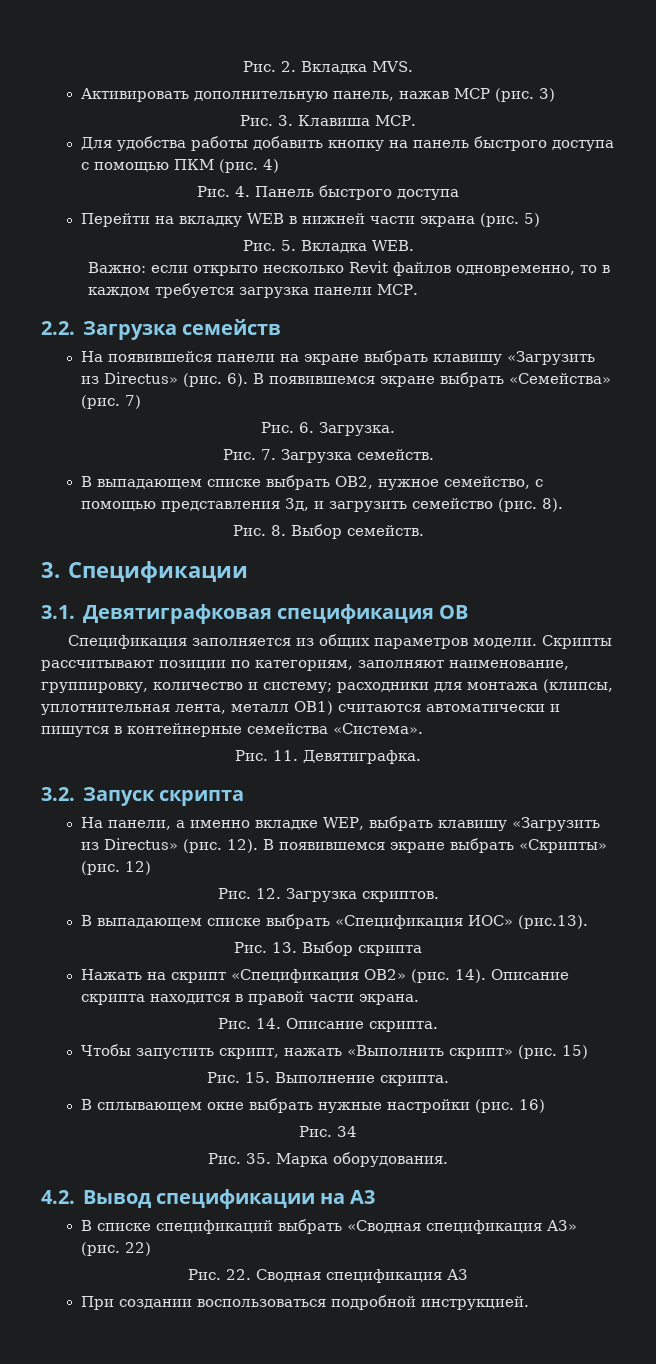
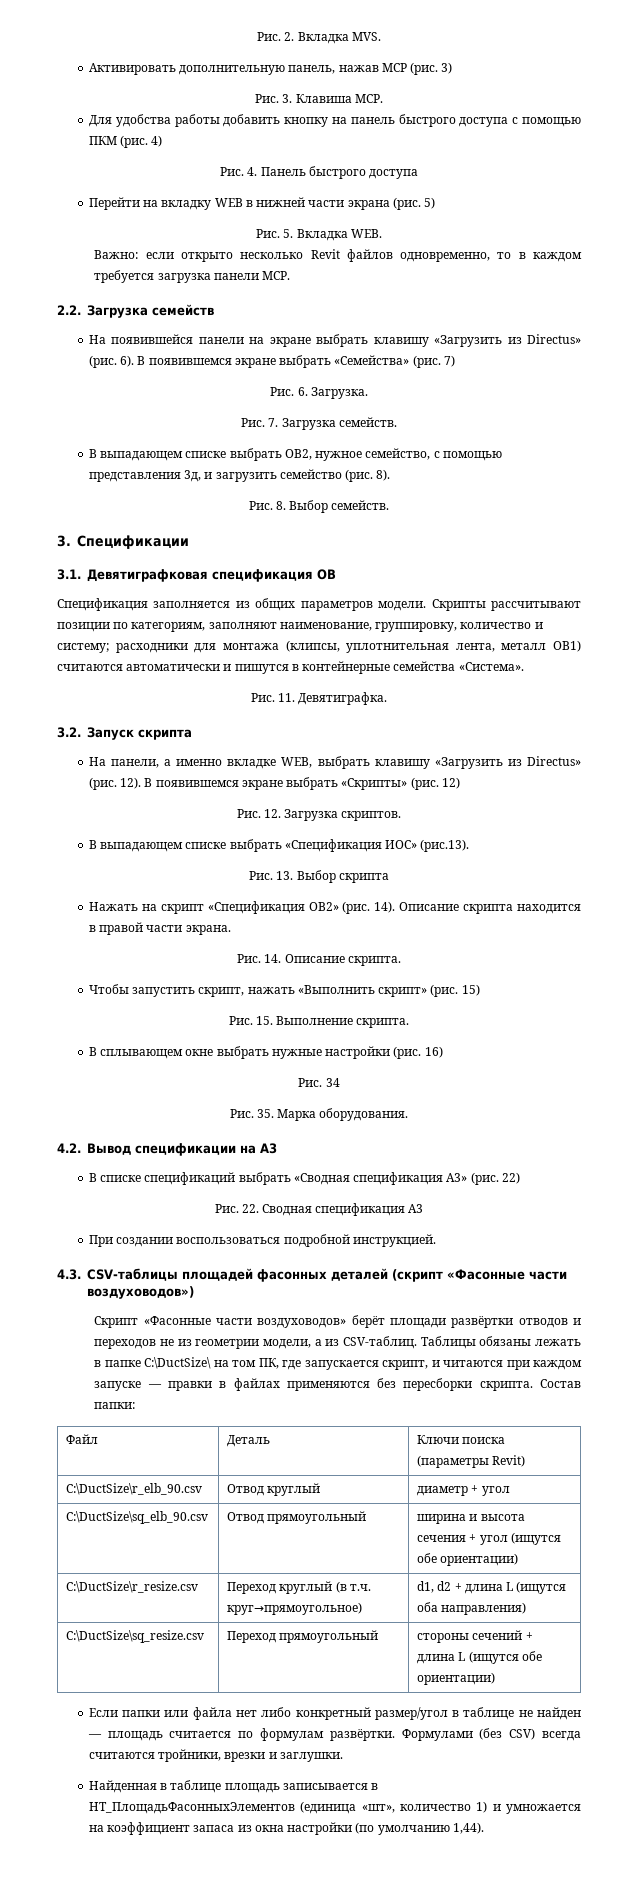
[322,817,364,830] WEP, -> [281,757,313,768] WEB,
(529, 1303) none -> [57,1268,567,1282] [87,1286,194,1299] [94,1315,581,1328] [94,1336,582,1349] [94,1357,582,1370] [94,1378,582,1391] [94,1402,136,1409] [66,1434,99,1444] [227,1435,271,1447] [417,1435,506,1444] [417,1455,526,1468] [66,1483,203,1495] [227,1483,321,1496] [417,1485,510,1496] [66,1511,209,1524] [227,1511,367,1524] [417,1514,525,1524] [417,1532,561,1545] [417,1553,519,1566] [66,1581,199,1593] [227,1581,371,1594] [227,1602,363,1615] [417,1581,567,1594] [417,1602,527,1615] [66,1630,205,1643] [227,1630,379,1643] [417,1630,533,1643] [417,1651,542,1664] [417,1672,496,1685] [88,1707,581,1720] [87,1728,581,1741] [88,1749,343,1762] [88,1780,379,1793] [88,1801,581,1814] [88,1822,484,1835] // 4.3. CSV-таблицы площадей фасонных деталей (скрипт «Фасонные части воздуховодов») // Скрипт «Фасонные части воздуховодов» берёт площади развёртки отводов и переходов не из геометрии модели, а из CSV-таблиц. Таблицы обязаны лежать в папке C:\DuctSize\ на том ПК, где запускается скрипт, и читаются при каждом запуске — правки в файлах применяются без пересборки скрипта. Состав папки: // Файл | Деталь | Ключи поиска (параметры Revit) // C:\DuctSize\r_elb_90.csv | Отвод круглый | диаметр + угол // C:\DuctSize\sq_elb_90.csv | Отвод прямоугольный | ширина и высота сечения + угол (ищутся обе ориентации) // C:\DuctSize\r_resize.csv | Переход круглый (в т.ч. круг→прямоугольное) | d1, d2 + длина L (ищутся оба направления) // C:\DuctSize\sq_resize.csv | Переход прямоугольный | стороны сечений + длина L (ищутся обе ориентации) // Если папки или файла нет либо конкретный размер/угол в таблице не найден — площадь считается по формулам развёртки. Формулами (без CSV) всегда считаются тройники, врезки и заглушки. // Найденная в таблице площадь записывается в HT_ПлощадьФасонныхЭлементов (единица «шт», количество 1) и умножается на коэффициент запаса из окна настройки (по умолчанию 1,44).

